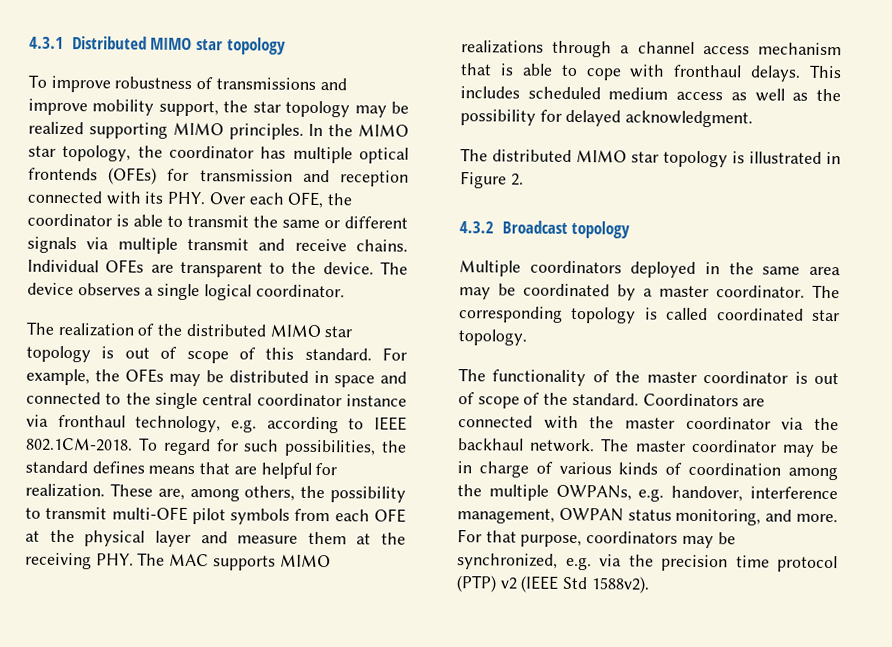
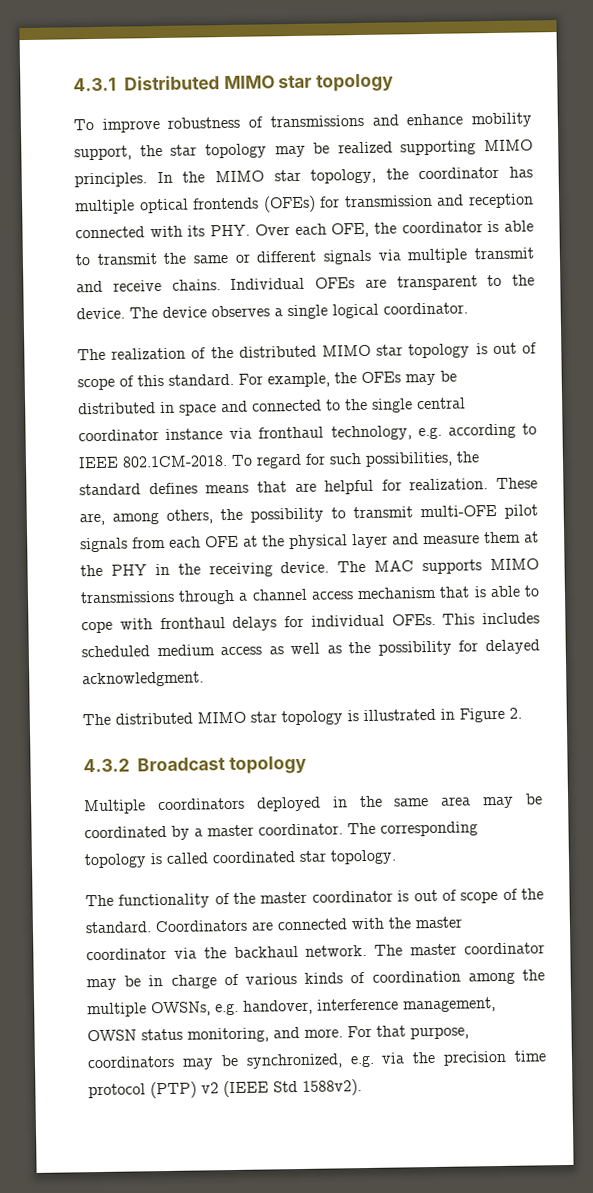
[28,98,88,116] improve -> [406,113,464,126] enhance
[230,508,291,525] symbols -> [80,537,128,553] signals
[25,552,134,570] receiving PHY. -> [110,561,330,578] PHY in the receiving device.
[461,40,544,54] realizations -> [80,590,175,604] transmissions
[750,65,802,82] delays. -> [232,613,436,631] delays for individual OFEs.
[555,484,632,501] OWPANs, -> [151,1001,211,1017] OWSNs,
[558,507,624,522] OWPAN -> [87,1029,137,1042] OWSN

